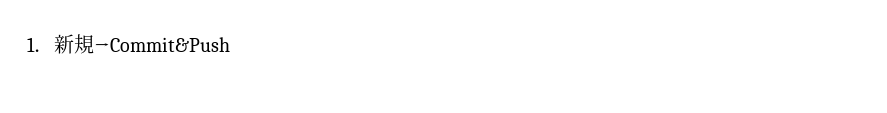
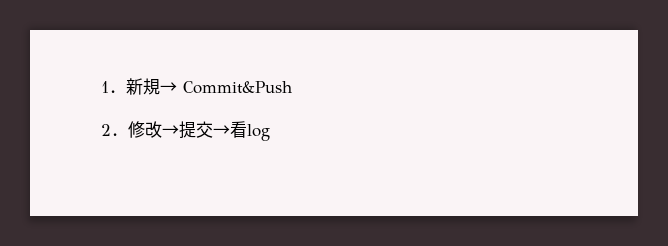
[94,37,230,52] →Commit&Push -> [160,81,292,94] [101,121,270,141] → Commit&Push // 2．修改→提交→看log

